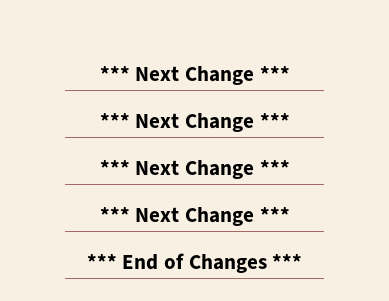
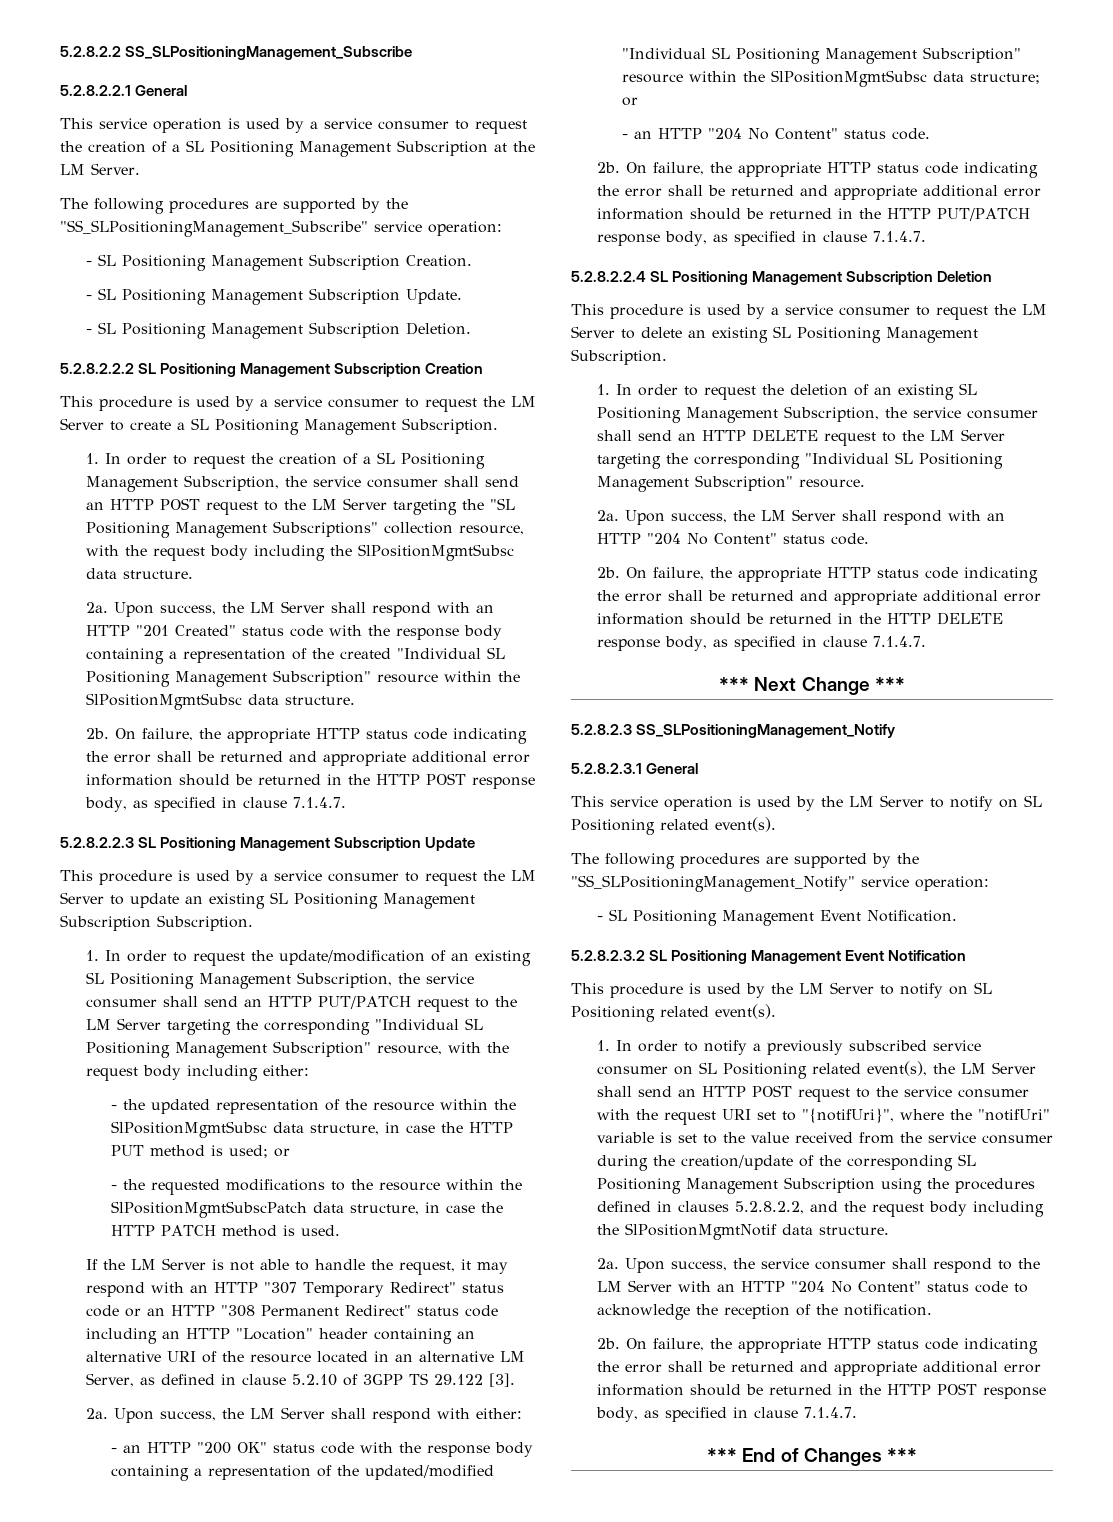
[99,66,290,85] [99,113,290,132] [99,160,290,179] [99,207,290,226] *** Next Change *** // *** Next Change *** // *** Next Change *** // *** Next Change *** -> [60,46,413,60] [60,85,188,96] [60,118,527,134] [60,140,535,157] [60,163,140,175] [60,198,408,214] [60,220,502,237] [85,254,472,271] [85,288,462,305] [85,322,471,339] [60,363,484,377] [60,396,536,412] [60,418,498,435] [85,452,485,469] [85,475,519,492] [85,498,515,515] [85,521,524,538] [85,544,514,561] [85,568,193,579] [85,601,494,617] [85,625,502,640] [85,647,505,664] [85,670,520,687] [85,693,355,710] [85,728,527,744] [85,751,530,766] [85,773,535,789] [84,797,346,812] [60,837,476,851] [60,870,536,886] [60,892,475,909] [60,915,253,931] [85,950,531,966] [85,972,474,989] [85,996,517,1012] [85,1018,483,1035] [85,1041,509,1058] [85,1065,309,1081] [111,1099,517,1114] [111,1121,514,1138] [111,1145,291,1158] [111,1179,523,1195] [111,1201,504,1218] [111,1225,341,1237] [85,1258,508,1275] [85,1282,504,1297] [85,1305,498,1317] [85,1328,475,1344] [85,1351,525,1363] [85,1373,515,1387] [85,1407,522,1423] [111,1442,534,1457] [111,1465,495,1481] [622,47,1022,64] [622,70,1041,87] [622,97,639,106] [622,128,931,140] [596,162,1038,178] [596,185,1041,200] [596,208,1030,221] [596,231,926,246] [571,271,993,285] [571,304,1047,320] [571,326,978,343] [571,349,667,365] [596,383,977,400] [596,406,1038,423] [596,429,1005,446] [596,452,1003,469] [596,475,865,492] [596,509,1005,525] [596,533,869,545] [596,567,1038,583] [596,590,1041,605] [596,612,1003,625] [596,636,926,651] [719,677,905,695] [571,724,896,738] [571,763,699,774] [571,795,1042,811] [571,817,776,835] [571,853,919,869] [571,875,989,892] [596,909,957,926] [571,950,967,964] [571,982,992,998] [571,1004,776,1022] [596,1040,981,1055] [596,1061,1036,1079] [596,1085,1029,1102] [596,1108,1050,1125] [596,1132,1053,1144] [596,1154,976,1171] [596,1177,1035,1194] [596,1201,1044,1217] [596,1223,889,1240] [596,1258,1040,1273] [596,1280,1028,1293] [596,1304,932,1320] [596,1338,1038,1354] [596,1361,1041,1376] [596,1383,1046,1399] [595,1407,857,1422] 5.2.8.2.2 SS_SLPositioningManagement_Subscribe // 5.2.8.2.2.1 General // This service operation is used by a service consumer to request the creation of a SL Positioning Management Subscription at the LM Server. // The following procedures are supported by the "SS_SLPositioningManagement_Subscribe" service operation: // - SL Positioning Management Subscription Creation. // - SL Positioning Management Subscription Update. // - SL Positioning Management Subscription Deletion. // 5.2.8.2.2.2 SL Positioning Management Subscription Creation // This procedure is used by a service consumer to request the LM Server to create a SL Positioning Management Subscription. // 1. In order to request the creation of a SL Positioning Management Subscription, the service consumer shall send an HTTP POST request to the LM Server targeting the "SL Positioning Management Subscriptions" collection resource, with the request body including the SlPositionMgmtSubsc data structure. // 2a. Upon success, the LM Server shall respond with an HTTP "201 Created" status code with the response body containing a representation of the created "Individual SL Positioning Management Subscription" resource within the SlPositionMgmtSubsc data structure. // 2b. On failure, the appropriate HTTP status code indicating the error shall be returned and appropriate additional error information should be returned in the HTTP POST response body, as specified in clause 7.1.4.7. // 5.2.8.2.2.3 SL Positioning Management Subscription Update // This procedure is used by a service consumer to request the LM Server to update an existing SL Positioning Management Subscription Subscription. // 1. In order to request the update/modification of an existing SL Positioning Management Subscription, the service consumer shall send an HTTP PUT/PATCH request to the LM Server targeting the corresponding "Individual SL Positioning Management Subscription" resource, with the request body including either: // - the updated representation of the resource within the SlPositionMgmtSubsc data structure, in case the HTTP PUT method is used; or // - the requested modifications to the resource within the SlPositionMgmtSubscPatch data structure, in case the HTTP PATCH method is used. // If the LM Server is not able to handle the request, it may respond with an HTTP "307 Temporary Redirect" status code or an HTTP "308 Permanent Redirect" status code including an HTTP "Location" header containing an alternative URI of the resource located in an alternative LM Server, as defined in clause 5.2.10 of 3GPP TS 29.122 [3]. // 2a. Upon success, the LM Server shall respond with either: // - an HTTP "200 OK" status code with the response body containing a representation of the updated/modified "Individual SL Positioning Management Subscription" resource within the SlPositionMgmtSubsc data structure; or // - an HTTP "204 No Content" status code. // 2b. On failure, the appropriate HTTP status code indicating the error shall be returned and appropriate additional error information should be returned in the HTTP PUT/PATCH response body, as specified in clause 7.1.4.7. // 5.2.8.2.2.4 SL Positioning Management Subscription Deletion // This procedure is used by a service consumer to request the LM Server to delete an existing SL Positioning Management Subscription. // 1. In order to request the deletion of an existing SL Positioning Management Subscription, the service consumer shall send an HTTP DELETE request to the LM Server targeting the corresponding "Individual SL Positioning Management Subscription" resource. // 2a. Upon success, the LM Server shall respond with an HTTP "204 No Content" status code. // 2b. On failure, the appropriate HTTP status code indicating the error shall be returned and appropriate additional error information should be returned in the HTTP DELETE response body, as specified in clause 7.1.4.7. // *** Next Change *** // 5.2.8.2.3 SS_SLPositioningManagement_Notify // 5.2.8.2.3.1 General // This service operation is used by the LM Server to notify on SL Positioning related event(s). // The following procedures are supported by the "SS_SLPositioningManagement_Notify" service operation: // - SL Positioning Management Event Notification. // 5.2.8.2.3.2 SL Positioning Management Event Notification // This procedure is used by the LM Server to notify on SL Positioning related event(s). // 1. In order to notify a previously subscribed service consumer on SL Positioning related event(s), the LM Server shall send an HTTP POST request to the service consumer with the request URI set to "{notifUri}", where the "notifUri" variable is set to the value received from the service consumer during the creation/update of the corresponding SL Positioning Management Subscription using the procedures defined in clauses 5.2.8.2.2, and the request body including the SlPositionMgmtNotif data structure. // 2a. Upon success, the service consumer shall respond to the LM Server with an HTTP "204 No Content" status code to acknowledge the reception of the notification. // 2b. On failure, the appropriate HTTP status code indicating the error shall be returned and appropriate additional error information should be returned in the HTTP POST response body, as specified in clause 7.1.4.7.

